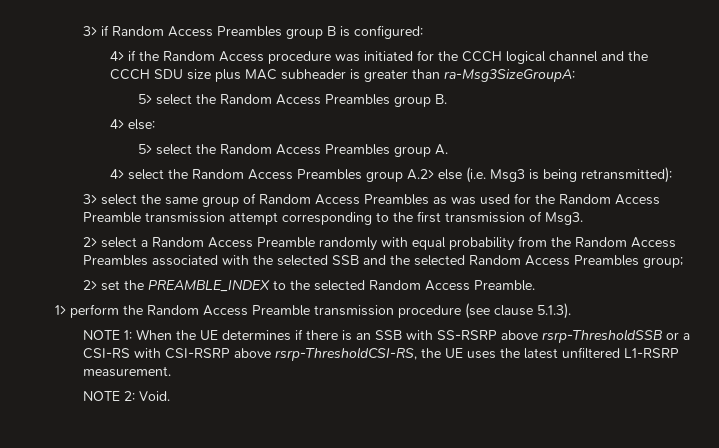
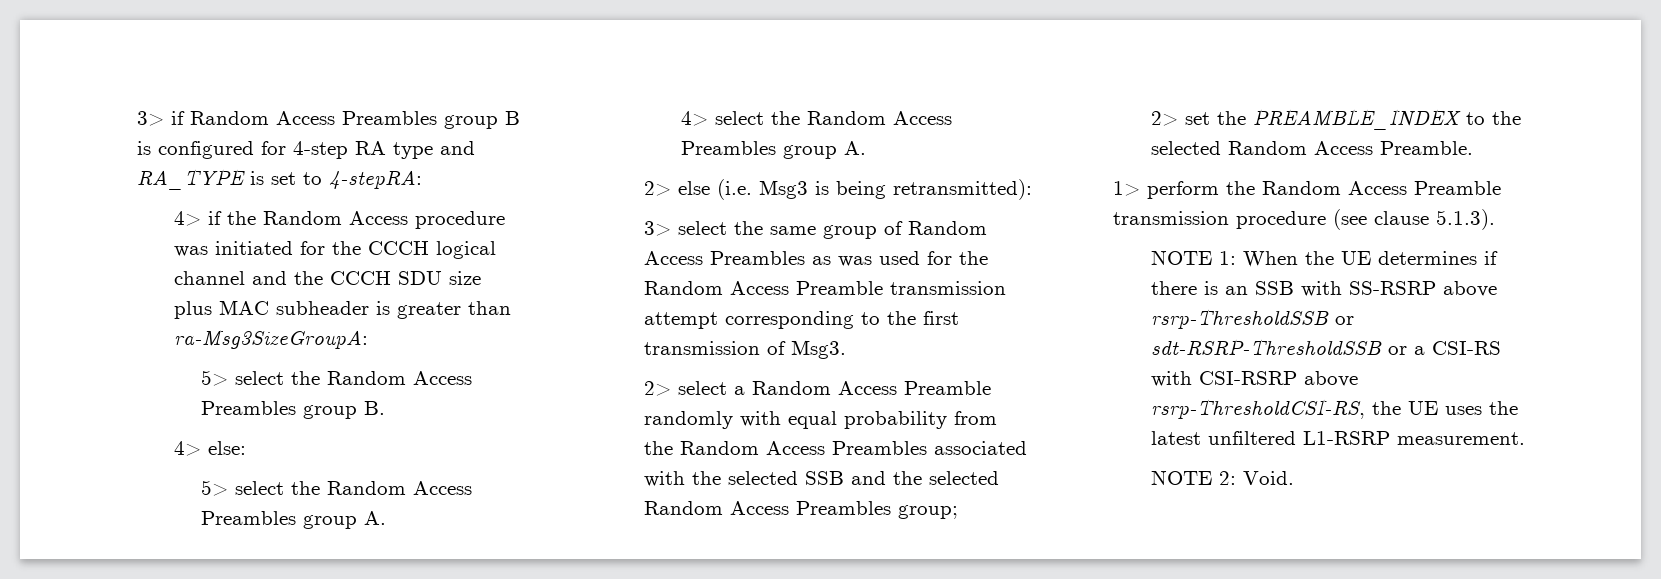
[353,25,423,39] configured: -> [157,141,475,159] [136,169,422,190] configured for 4-step RA type and RA_TYPE is set to 4-stepRA:
[407,169,435,180] A.2> -> [844,141,867,155] [643,181,671,196] A. // 2>
(679, 336) none -> [1150,339,1407,355] sdt-RSRP-ThresholdSSB or

